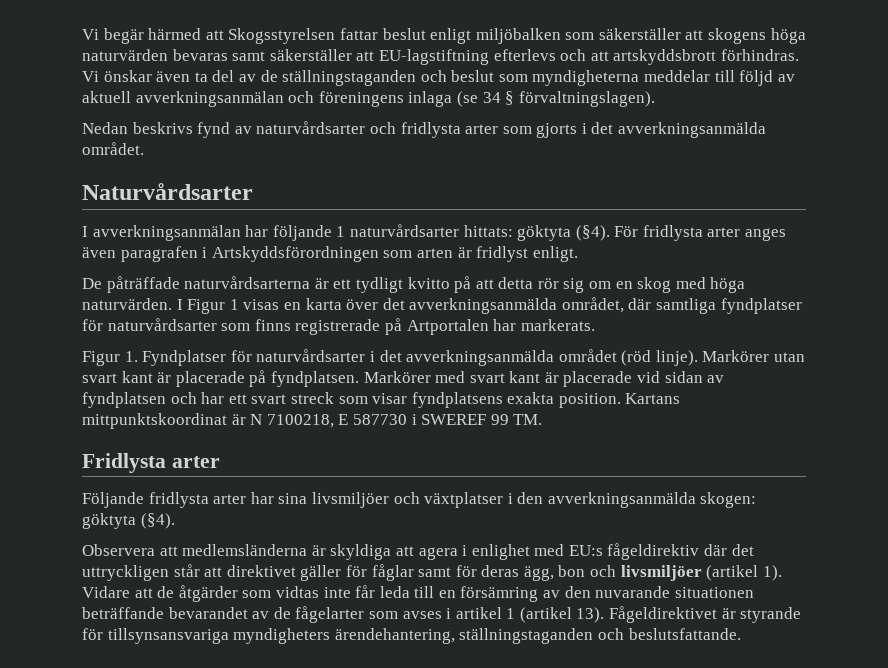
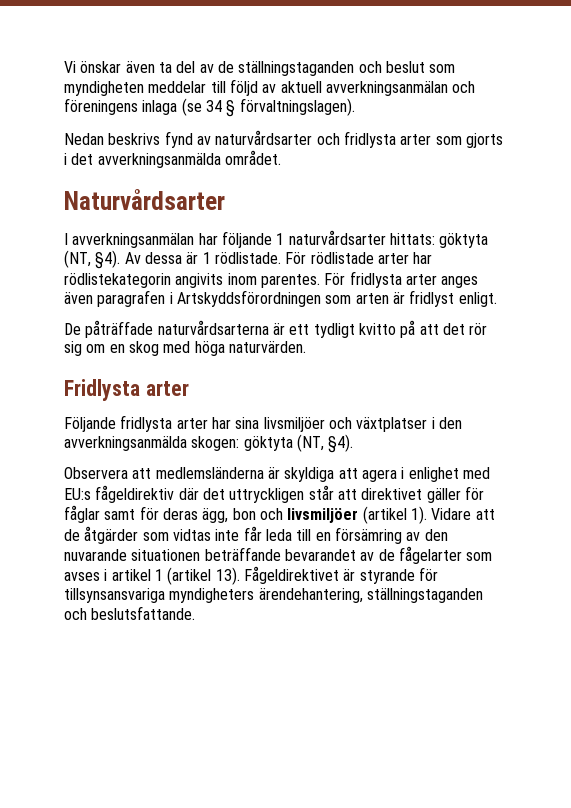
[82,28,806,44] [82,49,799,65] [82,71,99,82] Vi begär härmed att Skogsstyrelsen fattar beslut enligt miljöbalken som säkerställer att skogens höga naturvärden bevaras samt säkerställer att EU-lagstiftning efterlevs och att artskyddsbrott förhindras. Vi -> [64,61,76,73] Vi
[532,70,640,86] myndigheterna -> [64,81,144,96] myndigheten
[575,225,610,241] (§4). -> [64,250,433,269] [64,273,320,288] (NT, §4). Av dessa är 1 rödlistade. För rödlistade arter har rödlistekategorin angivits inom parentes.
[498,277,534,289] detta -> [442,323,465,335] det
[176,297,802,314] [82,318,595,335] [82,349,806,366] [82,370,725,387] [82,392,681,408] [82,413,543,429] I Figur 1 visas en karta över det avverkningsanmälda området, där samtliga fyndplatser för naturvårdsarter som finns registrerade på Artportalen har markerats. // Figur 1. Fyndplatser för naturvårdsarter i det avverkningsanmälda området (röd linje). Markörer utan svart kant är placerade på fyndplatsen. Markörer med svart kant är placerade vid sidan av fyndplatsen och har ett svart streck som visar fyndplatsens exakta position. Kartans mittpunktskoordinat är N 7100218, E 587730 i SWEREF 99 TM. -> (306, 347) none
[140,513,175,529] (§4). -> [296,434,354,453] (NT, §4).

